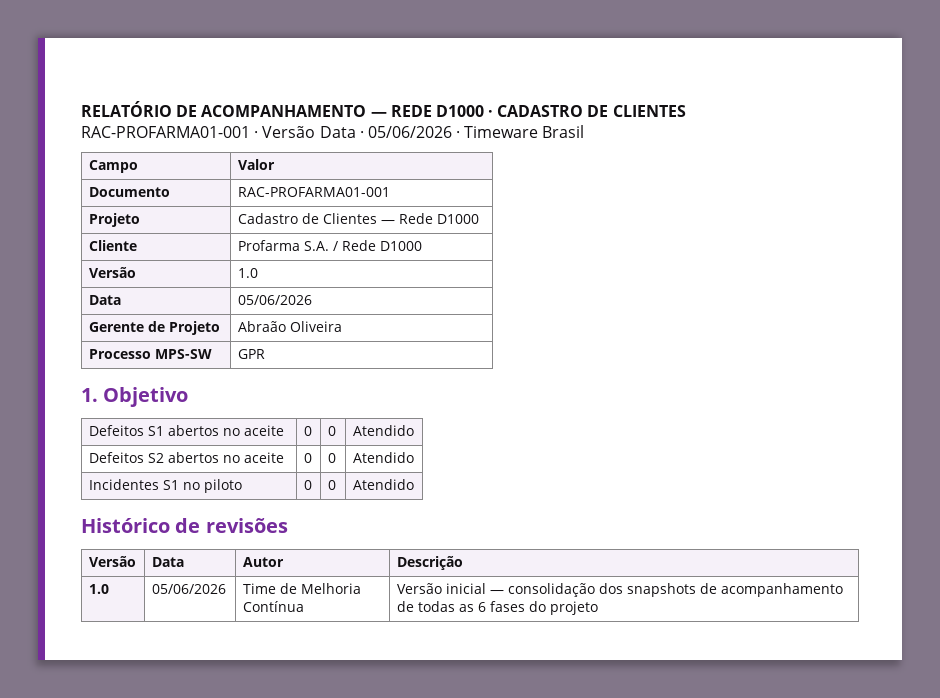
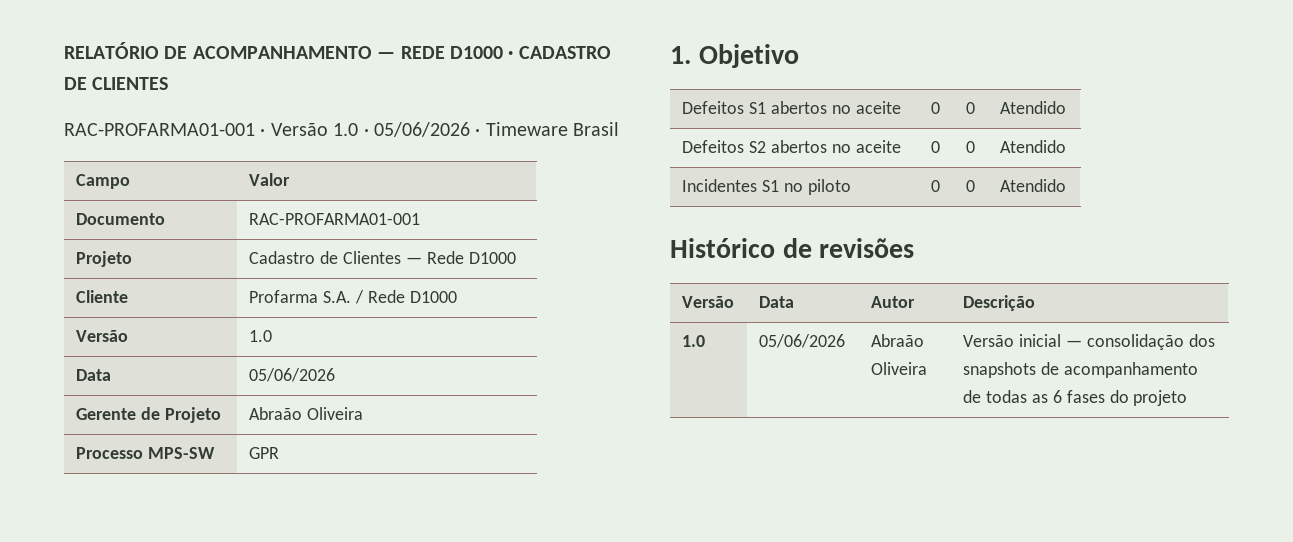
[319,126,356,138] Data -> [333,123,359,136] 1.0
[242,583,361,594] [242,601,304,612] Time de Melhoria Contínua -> [871,334,925,347] [871,362,928,375] Abraão Oliveira

